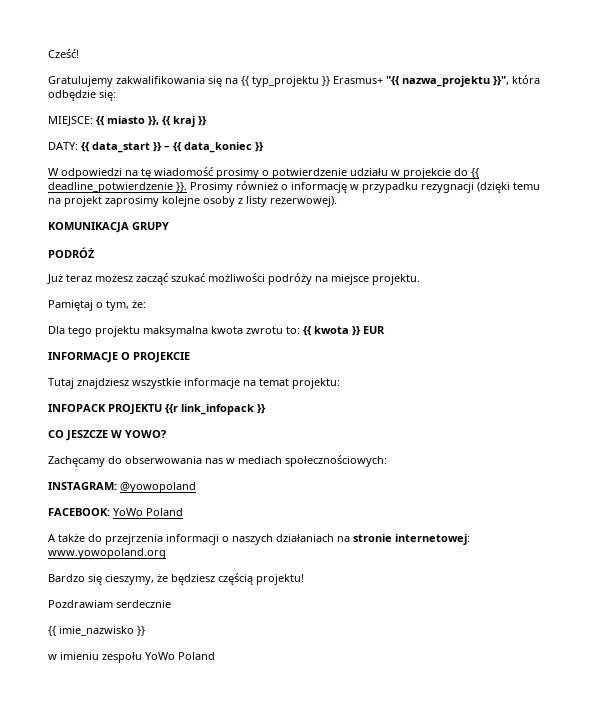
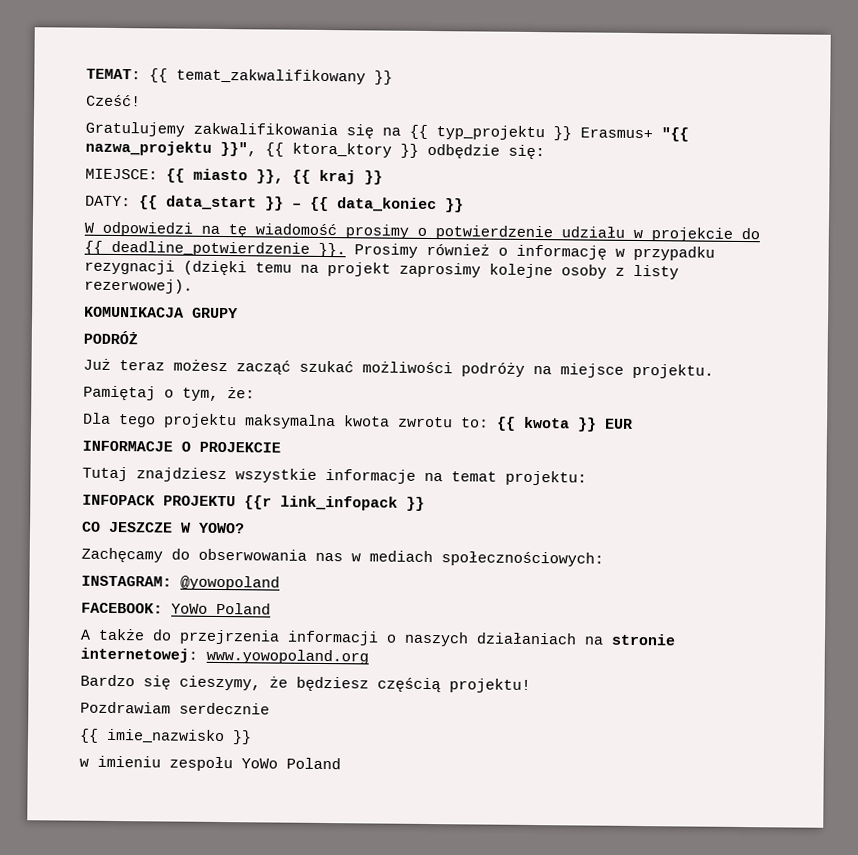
(48, 53) none -> [86,68,393,85] TEMAT: {{ temat_zakwalifikowany }} //
[512,75,540,84] która -> [265,142,419,158] {{ ktora_ktory }}

